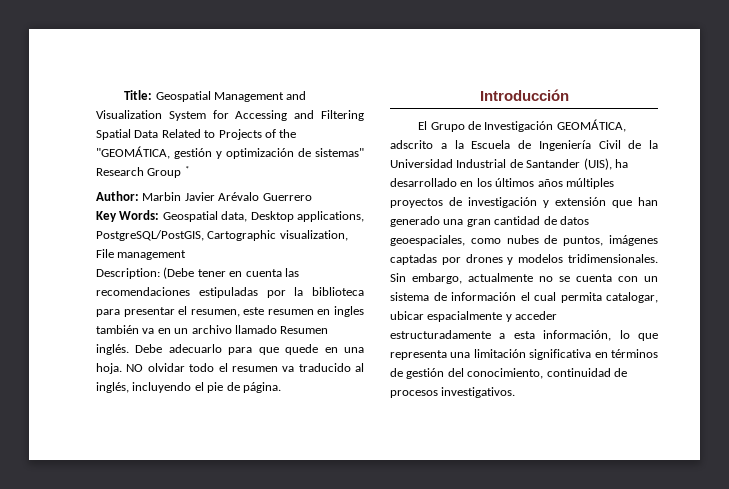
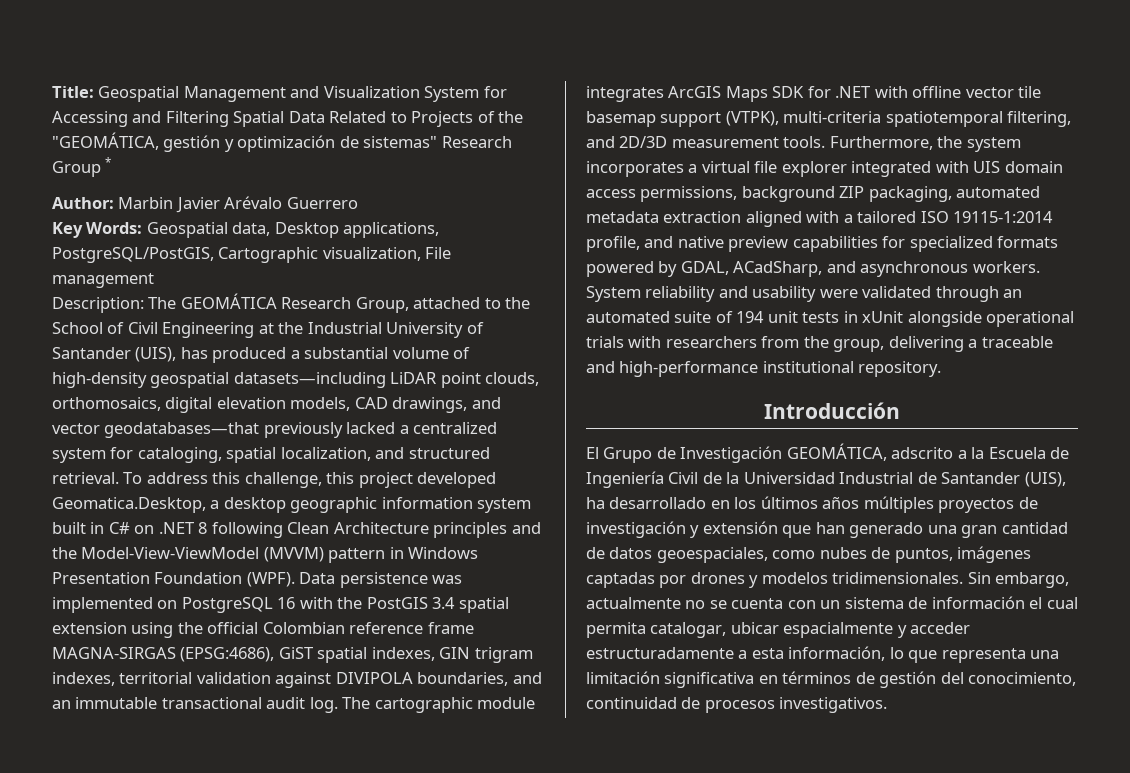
[163,267,299,279] [96,287,364,298] [96,306,365,317] [96,325,329,334] [96,344,364,355] [96,363,364,374] [96,382,281,393] (Debe tener en cuenta las recomendaciones estipuladas por la biblioteca para presentar el resumen, este resumen en ingles también va en un archivo llamado Resumen inglés. Debe adecuarlo para que quede en una hoja. NO olvidar todo el resumen va traducido al inglés, incluyendo el pie de página. -> [148,293,531,313] [52,322,484,338] [52,347,471,363] [52,372,540,388] [52,397,501,413] [52,422,498,438] [52,447,490,463] [52,472,497,488] [52,497,532,513] [52,522,541,538] [52,547,479,563] [52,572,463,588] [52,597,509,613] [52,622,474,638] [52,647,533,663] [52,672,542,688] [52,697,536,713] [586,86,1042,102] [586,111,1072,127] [586,136,1021,152] [586,161,1063,177] [586,186,1041,202] [586,211,1054,227] [586,236,1059,252] [586,261,1040,277] [586,286,1023,302] [586,311,1075,327] [586,336,1053,352] [586,361,942,377] The GEOMÁTICA Research Group, attached to the School of Civil Engineering at the Industrial University of Santander (UIS), has produced a substantial volume of high-density geospatial datasets—including LiDAR point clouds, orthomosaics, digital elevation models, CAD drawings, and vector geodatabases—that previously lacked a centralized system for cataloging, spatial localization, and structured retrieval. To address this challenge, this project developed Geomatica.Desktop, a desktop geographic information system built in C# on .NET 8 following Clean Architecture principles and the Model-View-ViewModel (MVVM) pattern in Windows Presentation Foundation (WPF). Data persistence was implemented on PostgreSQL 16 with the PostGIS 3.4 spatial extension using the official Colombian reference frame MAGNA-SIRGAS (EPSG:4686), GiST spatial indexes, GIN trigram indexes, territorial validation against DIVIPOLA boundaries, and an immutable transactional audit log. The cartographic module integrates ArcGIS Maps SDK for .NET with offline vector tile basemap support (VTPK), multi-criteria spatiotemporal filtering, and 2D/3D measurement tools. Furthermore, the system incorporates a virtual file explorer integrated with UIS domain access permissions, background ZIP packaging, automated metadata extraction aligned with a tailored ISO 19115-1:2014 profile, and native preview capabilities for specialized formats powered by GDAL, ACadSharp, and asynchronous workers. System reliability and usability were validated through an automated suite of 194 unit tests in xUnit alongside operational trials with researchers from the group, delivering a traceable and high-performance institutional repository.

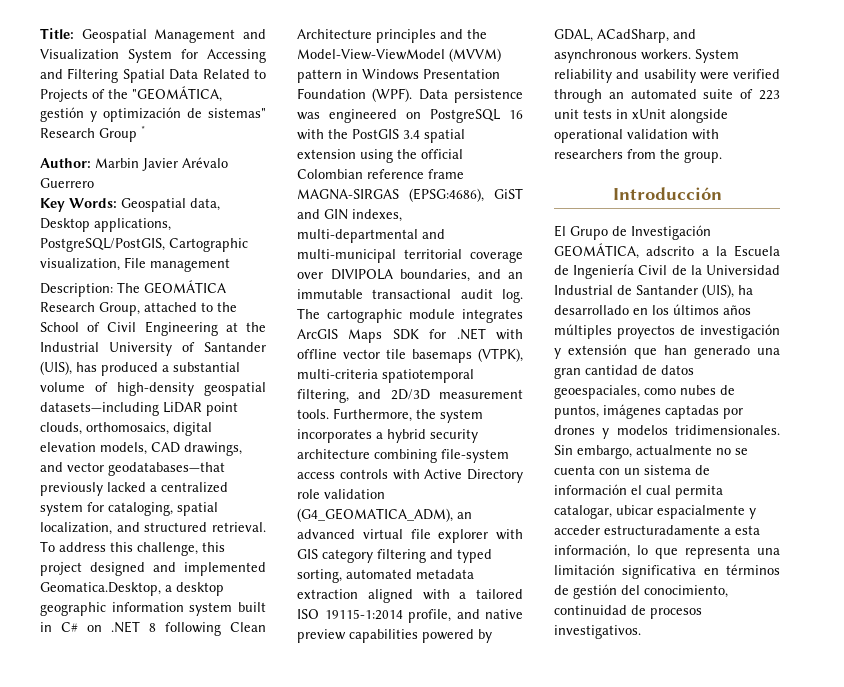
[417,472,497,488] developed -> [90,562,266,576] designed and implemented
[52,597,153,613] implemented -> [329,109,397,123] engineered
[317,647,533,663] [52,672,332,688] spatial indexes, GIN trigram indexes, territorial validation against -> [297,209,402,222] [297,229,445,243] [297,249,523,263] [297,272,323,279] and GIN indexes, multi-departmental and multi-municipal territorial coverage over
[586,111,722,127] basemap support -> [412,349,472,363] basemaps
[701,161,1063,177] [586,186,952,202] virtual file explorer integrated with UIS domain access permissions, background ZIP packaging, -> [387,429,478,443] [297,449,509,463] [297,469,523,483] [297,489,385,499] [297,508,472,522] [297,529,523,543] [297,549,492,563] [297,569,342,583] hybrid security architecture combining file-system access controls with Active Directory role validation (G4_GEOMATICA_ADM), an advanced virtual file explorer with GIS category filtering and typed sorting,
[882,236,1059,252] for specialized formats -> (418, 636) none
[862,286,932,298] validated -> [733,69,780,79] verified
[736,311,765,323] 194 -> [759,90,780,100] 223
[586,336,624,348] trials -> [627,129,688,139] validation
[833,336,1053,352] [586,361,942,377] group, delivering a traceable and high-performance institutional repository. -> [684,151,722,163] group.

